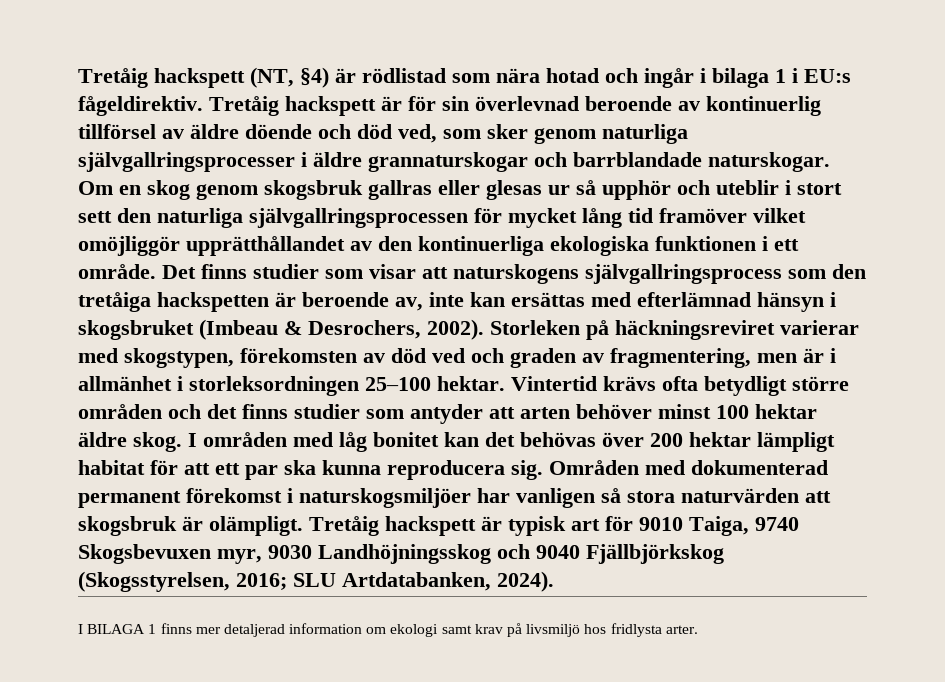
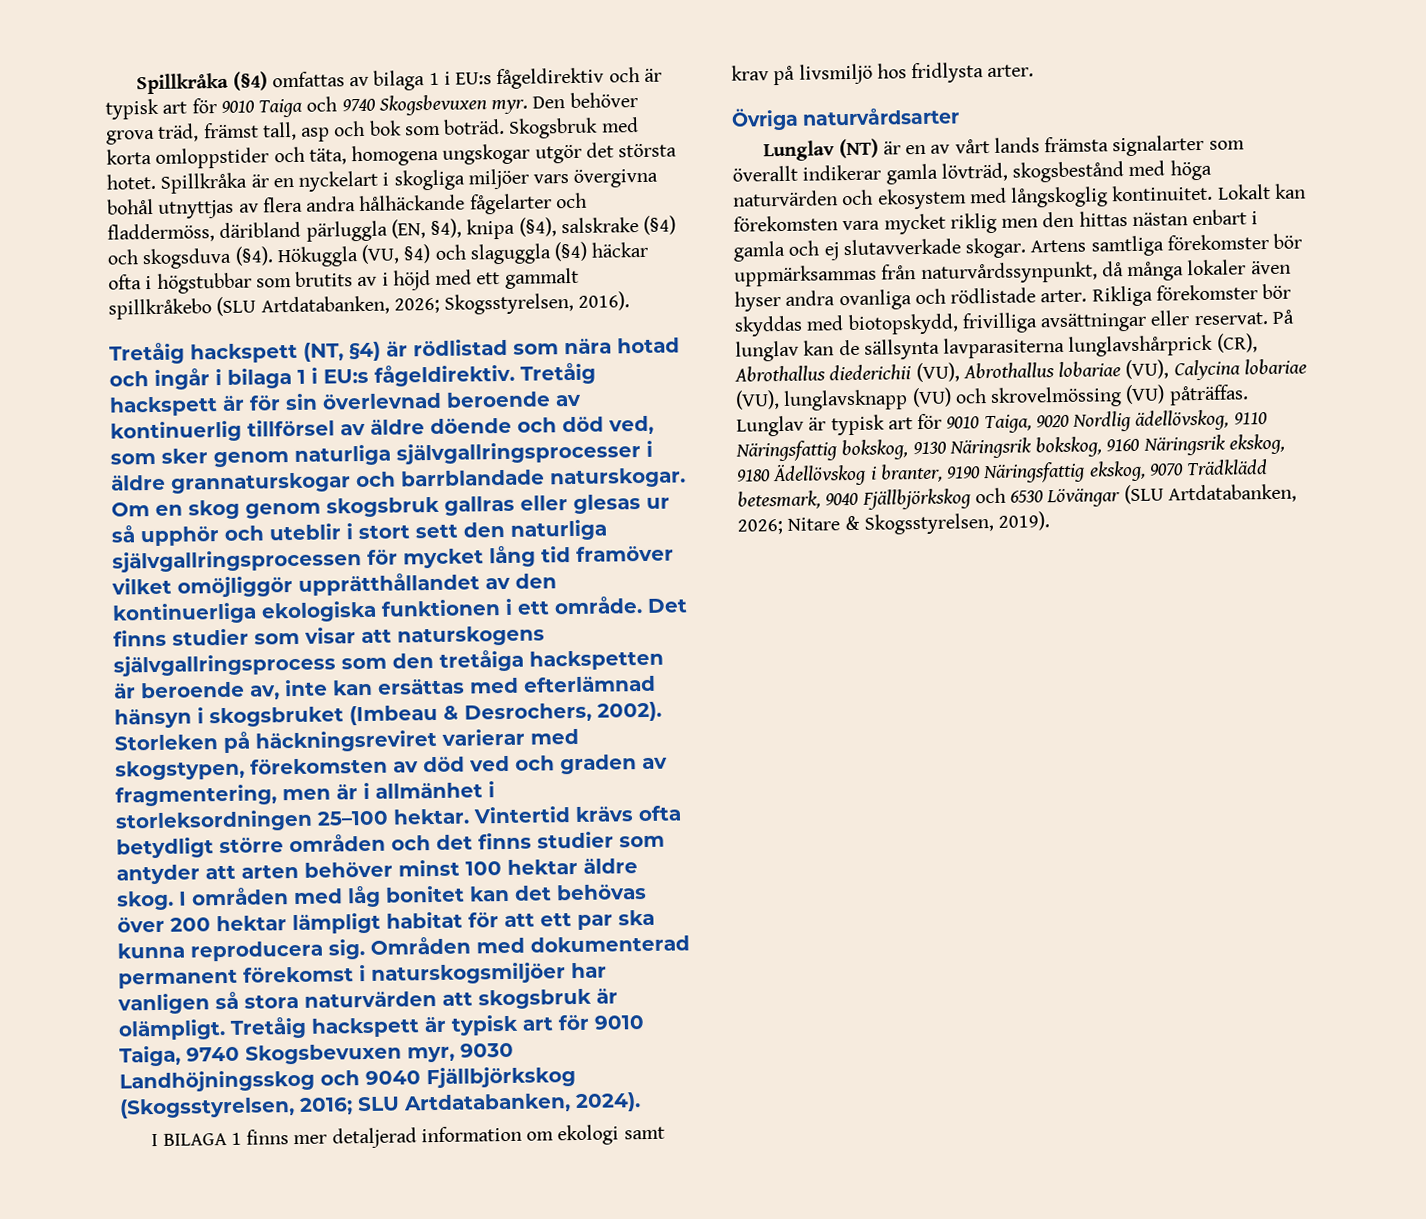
(78, 78) none -> [136,67,662,95] [105,92,638,120] [106,117,639,145] [106,142,678,169] [106,168,659,194] [107,192,587,219] [107,215,677,243] [107,241,649,270] [108,267,579,294] [108,291,631,320] Spillkråka (§4) omfattas av bilaga 1 i EU:s fågeldirektiv och är typisk art för 9010 Taiga och 9740 Skogsbevuxen myr. Den behöver grova träd, främst tall, asp och bok som boträd. Skogsbruk med korta omloppstider och täta, homogena ungskogar utgör det största hotet. Spillkråka är en nyckelart i skogliga miljöer vars övergivna bohål utnyttjas av flera andra hålhäckande fågelarter och fladdermöss, däribland pärluggla (EN, §4), knipa (§4), salskrake (§4) och skogsduva (§4). Hökuggla (VU, §4) och slaguggla (§4) häckar ofta i högstubbar som brutits av i höjd med ett gammalt spillkråkebo (SLU Artdatabanken, 2026; Skogsstyrelsen, 2016). //
(698, 629) none -> [731,106,961,131] [763,134,1245,162] [732,159,1212,185] [733,183,1306,210] [733,209,1259,235] [733,233,1303,262] [734,259,1291,287] [734,283,1292,312] [734,309,1294,337] [735,333,1258,362] [734,358,1307,383] [735,384,1249,411] [736,409,1268,437] [735,433,1285,462] [737,459,1269,487] [737,483,1297,510] [737,511,1051,535] // Övriga naturvårdsarter // Lunglav (NT) är en av vårt lands främsta signalarter som överallt indikerar gamla lövträd, skogsbestånd med höga naturvärden och ekosystem med långskoglig kontinuitet. Lokalt kan förekomsten vara mycket riklig men den hittas nästan enbart i gamla och ej slutavverkade skogar. Artens samtliga förekomster bör uppmärksammas från naturvårdssynpunkt, då många lokaler även hyser andra ovanliga och rödlistade arter. Rikliga förekomster bör skyddas med biotopskydd, frivilliga avsättningar eller reservat. På lunglav kan de sällsynta lavparasiterna lunglavshårprick (CR), Abrothallus diederichii (VU), Abrothallus lobariae (VU), Calycina lobariae (VU), lunglavsknapp (VU) och skrovelmössing (VU) påträffas. Lunglav är typisk art för 9010 Taiga, 9020 Nordlig ädellövskog, 9110 Näringsfattig bokskog, 9130 Näringsrik bokskog, 9160 Näringsrik ekskog, 9180 Ädellövskog i branter, 9190 Näringsfattig ekskog, 9070 Trädklädd betesmark, 9040 Fjällbjörkskog och 6530 Lövängar (SLU Artdatabanken, 2026; Nitare & Skogsstyrelsen, 2019).

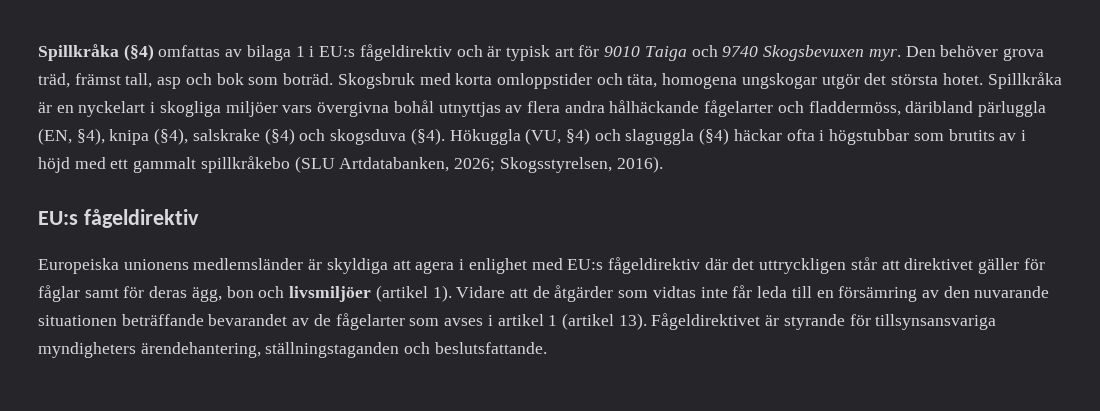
[109,337,680,365] [109,362,596,390] [109,391,582,417] [110,415,654,443] [110,440,653,468] [111,467,686,494] [111,494,670,520] [111,519,607,547] [112,545,674,573] [111,572,557,598] [112,596,688,625] [113,625,545,647] [113,649,664,677] [113,675,656,700] [114,701,662,729] [114,728,579,754] [115,754,668,781] [115,781,495,807] [115,805,682,833] [116,831,665,859] [116,858,638,885] [116,883,647,911] [117,909,655,935] [117,935,690,962] [118,962,607,989] [117,988,618,1015] [118,1014,644,1041] [119,1042,514,1067] [119,1066,576,1093] [119,1092,641,1119] [151,1124,665,1149] [731,62,1035,86] [731,106,961,131] [763,134,1245,162] [732,159,1212,185] [733,183,1306,210] [733,209,1259,235] [733,233,1303,262] [734,259,1291,287] [734,283,1292,312] [734,309,1294,337] [735,333,1258,362] [734,358,1307,383] [735,384,1249,411] [736,409,1268,437] [735,433,1285,462] [737,459,1269,487] [737,483,1297,510] [737,511,1051,535] Tretåig hackspett (NT, §4) är rödlistad som nära hotad och ingår i bilaga 1 i EU:s fågeldirektiv. Tretåig hackspett är för sin överlevnad beroende av kontinuerlig tillförsel av äldre döende och död ved, som sker genom naturliga självgallringsprocesser i äldre grannaturskogar och barrblandade naturskogar. Om en skog genom skogsbruk gallras eller glesas ur så upphör och uteblir i stort sett den naturliga självgallringsprocessen för mycket lång tid framöver vilket omöjliggör upprätthållandet av den kontinuerliga ekologiska funktionen i ett område. Det finns studier som visar att naturskogens självgallringsprocess som den tretåiga hackspetten är beroende av, inte kan ersättas med efterlämnad hänsyn i skogsbruket (Imbeau & Desrochers, 2002). Storleken på häckningsreviret varierar med skogstypen, förekomsten av död ved och graden av fragmentering, men är i allmänhet i storleksordningen 25–100 hektar. Vintertid krävs ofta betydligt större områden och det finns studier som antyder att arten behöver minst 100 hektar äldre skog. I områden med låg bonitet kan det behövas över 200 hektar lämpligt habitat för att ett par ska kunna reproducera sig. Områden med dokumenterad permanent förekomst i naturskogsmiljöer har vanligen så stora naturvärden att skogsbruk är olämpligt. Tretåig hackspett är typisk art för 9010 Taiga, 9740 Skogsbevuxen myr, 9030 Landhöjningsskog och 9040 Fjällbjörkskog (Skogsstyrelsen, 2016; SLU Artdatabanken, 2024). // I BILAGA 1 finns mer detaljerad information om ekologi samt krav på livsmiljö hos fridlysta arter. // Övriga naturvårdsarter // Lunglav (NT) är en av vårt lands främsta signalarter som överallt indikerar gamla lövträd, skogsbestånd med höga naturvärden och ekosystem med långskoglig kontinuitet. Lokalt kan förekomsten vara mycket riklig men den hittas nästan enbart i gamla och ej slutavverkade skogar. Artens samtliga förekomster bör uppmärksammas från naturvårdssynpunkt, då många lokaler även hyser andra ovanliga och rödlistade arter. Rikliga förekomster bör skyddas med biotopskydd, frivilliga avsättningar eller reservat. På lunglav kan de sällsynta lavparasiterna lunglavshårprick (CR), Abrothallus diederichii (VU), Abrothallus lobariae (VU), Calycina lobariae (VU), lunglavsknapp (VU) och skrovelmössing (VU) påträffas. Lunglav är typisk art för 9010 Taiga, 9020 Nordlig ädellövskog, 9110 Näringsfattig bokskog, 9130 Näringsrik bokskog, 9160 Näringsrik ekskog, 9180 Ädellövskog i branter, 9190 Näringsfattig ekskog, 9070 Trädklädd betesmark, 9040 Fjällbjörkskog och 6530 Lövängar (SLU Artdatabanken, 2026; Nitare & Skogsstyrelsen, 2019). -> [38,209,199,228] [38,257,1045,274] [38,285,1050,302] [38,313,997,330] [38,342,547,358] EU:s fågeldirektiv // Europeiska unionens medlemsländer är skyldiga att agera i enlighet med EU:s fågeldirektiv där det uttryckligen står att direktivet gäller för fåglar samt för deras ägg, bon och livsmiljöer (artikel 1). Vidare att de åtgärder som vidtas inte får leda till en försämring av den nuvarande situationen beträffande bevarandet av de fågelarter som avses i artikel 1 (artikel 13). Fågeldirektivet är styrande för tillsynsansvariga myndigheters ärendehantering, ställningstaganden och beslutsfattande.

